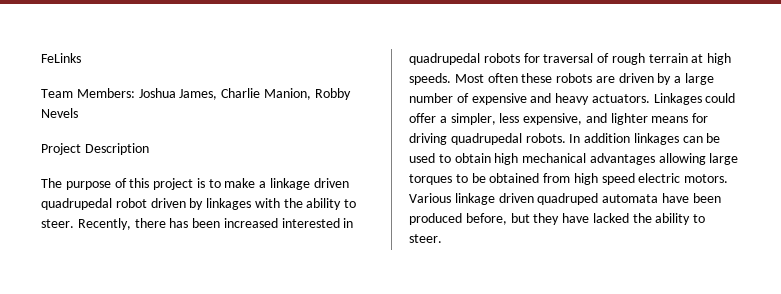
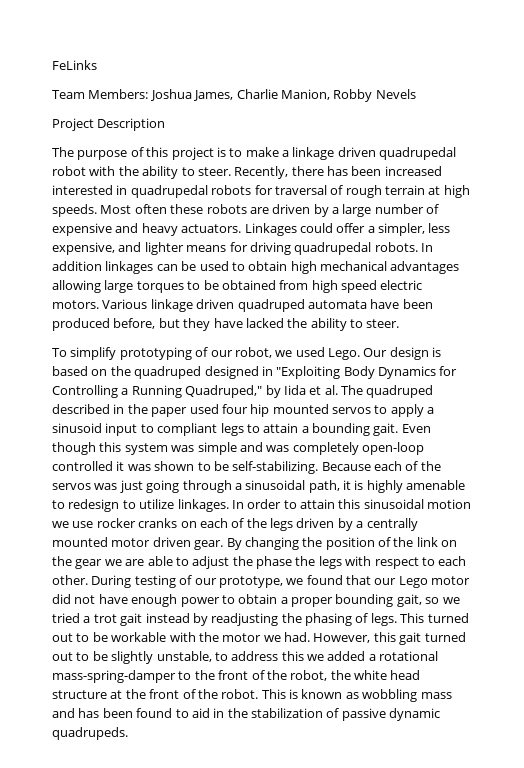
[150,198,252,210] driven by linkages -> (86, 171) none
(442, 238) none -> [52,347,442,360] [52,366,458,379] [52,385,434,398] [52,404,435,417] [52,423,431,436] [52,442,424,455] [52,461,441,474] [52,480,466,493] [52,499,472,512] [52,518,418,531] [52,537,458,550] [52,556,467,569] [52,575,471,588] [52,594,460,607] [52,613,469,626] [52,632,466,645] [52,651,439,664] [52,670,421,683] [52,689,452,702] [52,708,441,721] [52,727,128,740] // To simplify prototyping of our robot, we used Lego. Our design is based on the quadruped designed in "Exploiting Body Dynamics for Controlling a Running Quadruped," by Iida et al. The quadruped described in the paper used four hip mounted servos to apply a sinusoid input to compliant legs to attain a bounding gait. Even though this system was simple and was completely open-loop controlled it was shown to be self-stabilizing. Because each of the servos was just going through a sinusoidal path, it is highly amenable to redesign to utilize linkages. In order to attain this sinusoidal motion we use rocker cranks on each of the legs driven by a centrally mounted motor driven gear. By changing the position of the link on the gear we are able to adjust the phase the legs with respect to each other. During testing of our prototype, we found that our Lego motor did not have enough power to obtain a proper bounding gait, so we tried a trot gait instead by readjusting the phasing of legs. This turned out to be workable with the motor we had. However, this gait turned out to be slightly unstable, to address this we added a rotational mass-spring-damper to the front of the robot, the white head structure at the front of the robot. This is known as wobbling mass and has been found to aid in the stabilization of passive dynamic quadrupeds.

